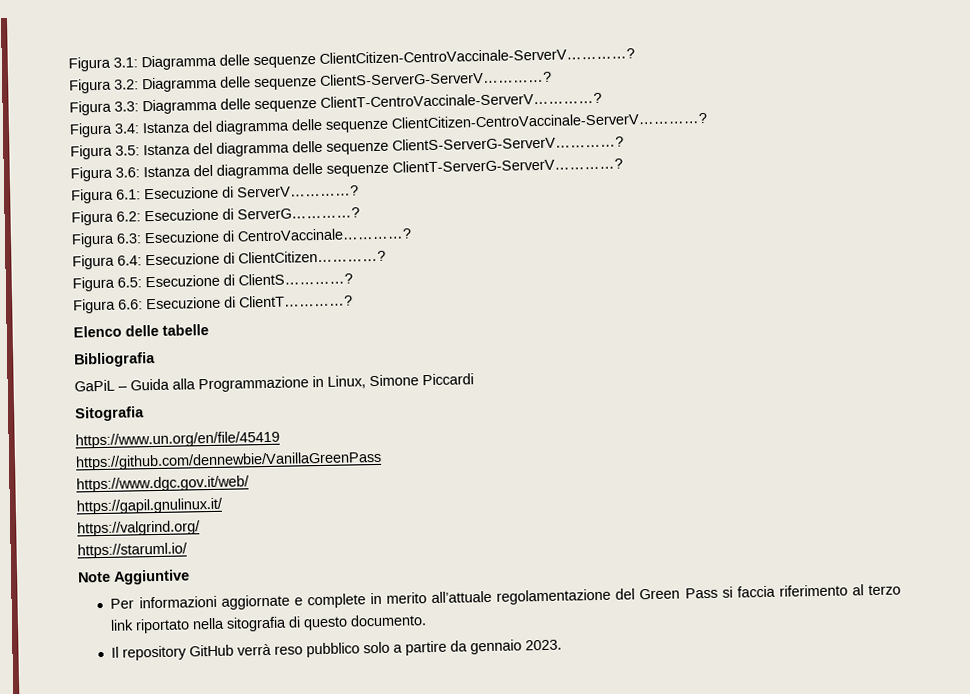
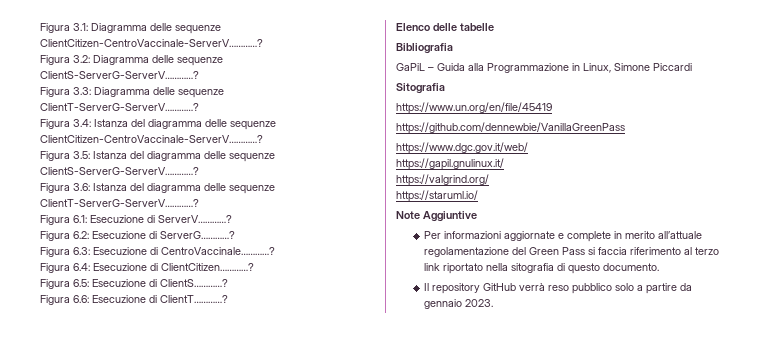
[320,91,602,108] ClientT-CentroVaccinale-ServerV…………? -> [40,103,199,111] ClientT-ServerG-ServerV…………?

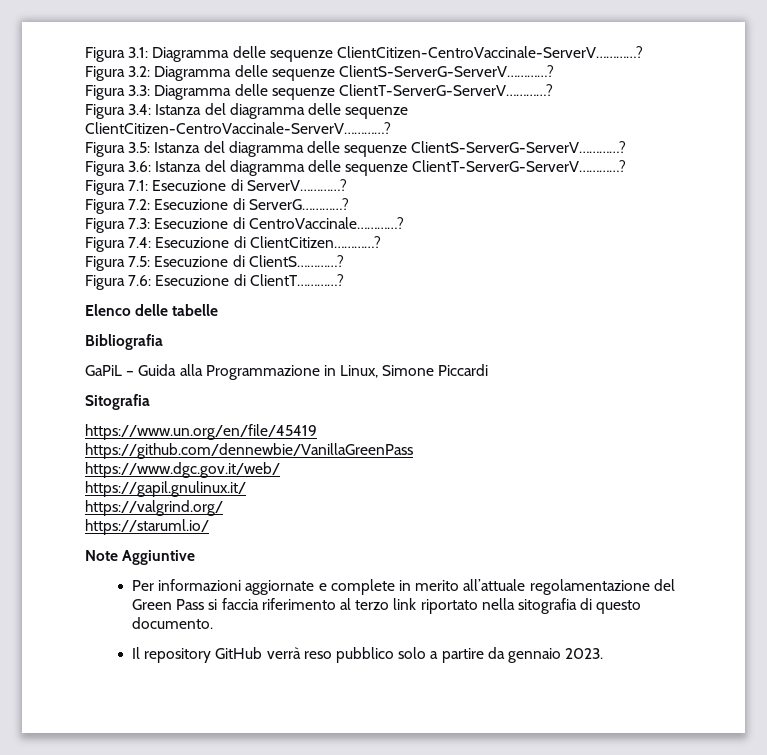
[73,215,87,223] 6.1: -> [128,180,149,191] 7.1:
[73,231,89,239] 6.2: -> [128,199,151,210] 7.2:
[73,247,90,255] 6.3: -> [128,218,151,229] 7.3:
[73,263,90,271] 6.4: -> [128,237,152,248] 7.4:
[73,279,89,287] 6.5: -> [128,256,151,267] 7.5:
[73,295,89,303] 6.6: -> [128,275,152,286] 7.6:

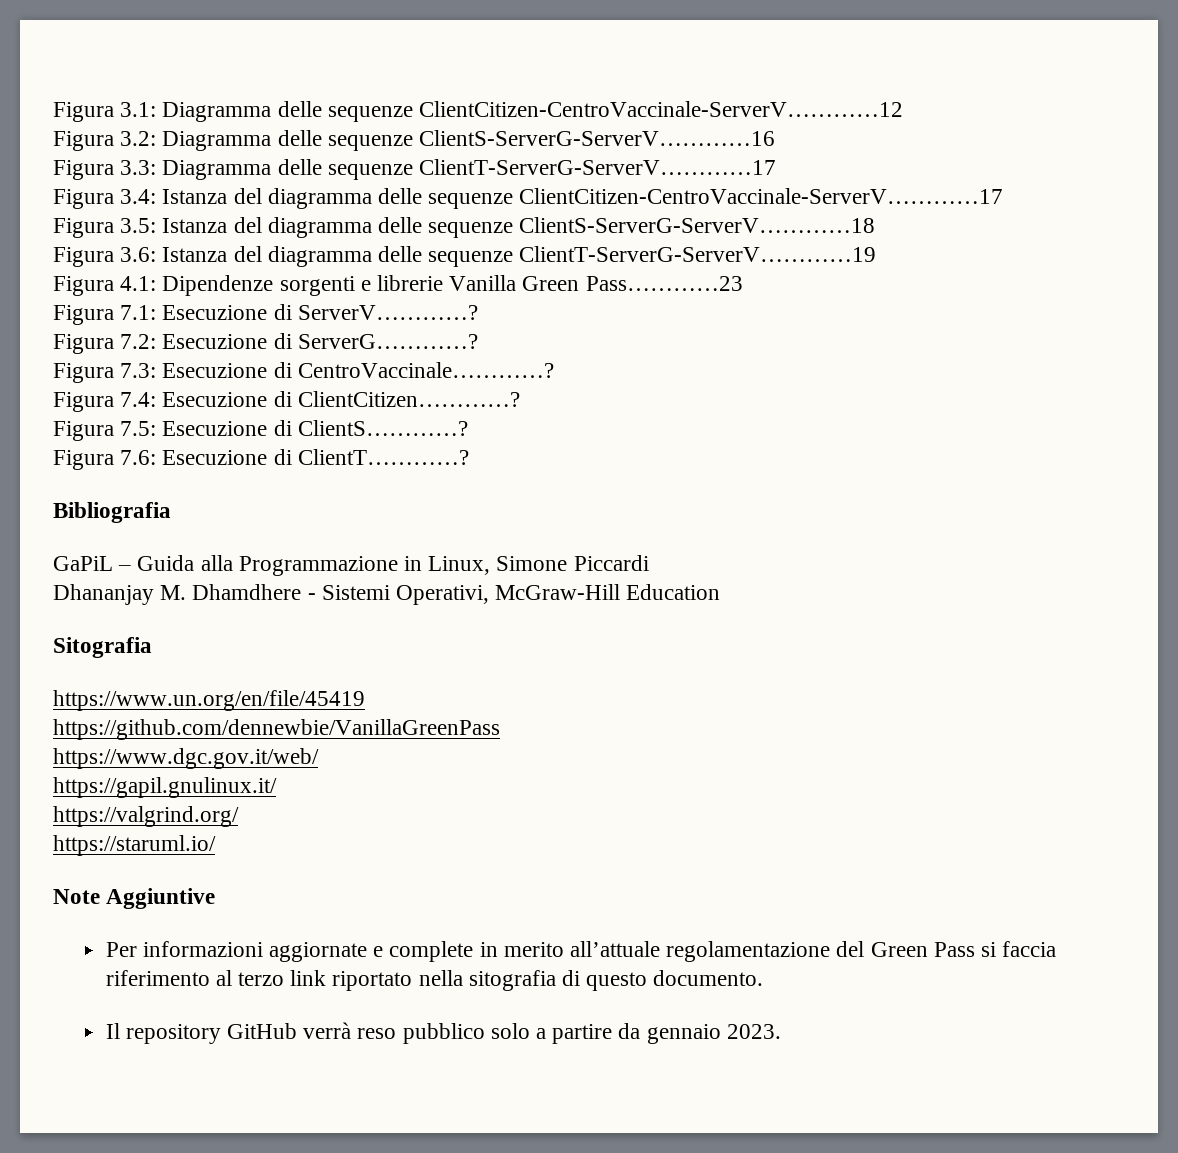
[336,46,643,58] ClientCitizen-CentroVaccinale-ServerV…………? -> [419,101,904,117] ClientCitizen-CentroVaccinale-ServerV…………12
[338,65,554,77] ClientS-ServerG-ServerV…………? -> [419,130,776,146] ClientS-ServerG-ServerV…………16
[338,84,553,96] ClientT-ServerG-ServerV…………? -> [419,159,777,175] ClientT-ServerG-ServerV…………17
[85,122,391,134] ClientCitizen-CentroVaccinale-ServerV…………? -> [519,188,1004,204] ClientCitizen-CentroVaccinale-ServerV…………17
[411,141,627,153] ClientS-ServerG-ServerV…………? -> [519,217,876,233] ClientS-ServerG-ServerV…………18
[412,160,627,172] ClientT-ServerG-ServerV…………? -> [519,246,877,262] [53,275,743,296] ClientT-ServerG-ServerV…………19 // Figura 4.1: Dipendenze sorgenti e librerie Vanilla Green Pass…………23
[85,304,219,316] // Elenco delle tabelle -> (469, 457) none
(489, 370) none -> [53,584,721,605] // Dhananjay M. Dhamdhere - Sistemi Operativi, McGraw-Hill Education

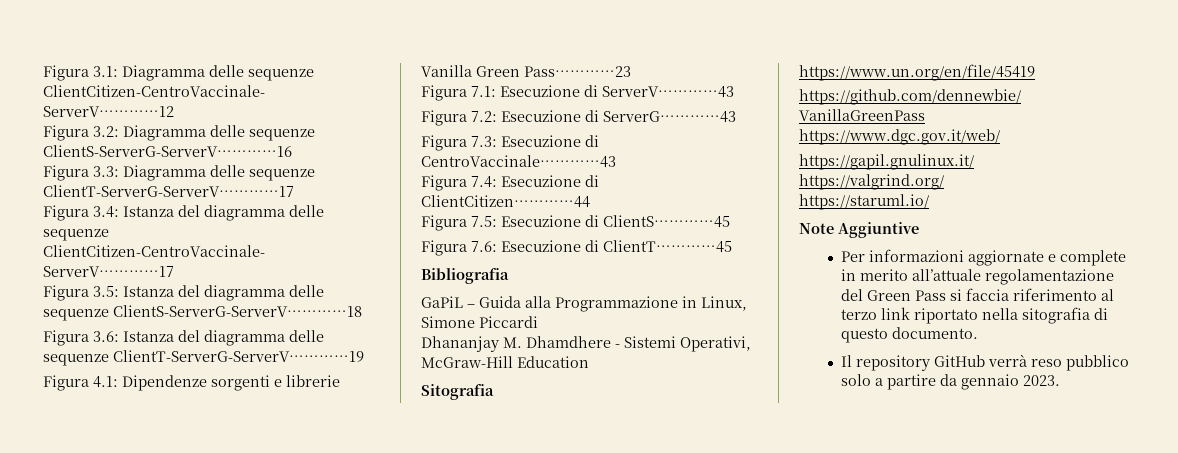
[297,305,478,320] ServerV…………? -> [602,86,734,98] ServerV…………43
[297,334,478,349] ServerG…………? -> [603,111,736,123] ServerG…………43
[297,362,554,378] CentroVaccinale…………? -> [421,155,616,168] CentroVaccinale…………43
[297,391,520,407] ClientCitizen…………? -> [421,195,590,208] ClientCitizen…………44
[297,420,468,436] ClientS…………? -> [603,215,730,228] ClientS…………45
[297,449,469,465] ClientT…………? -> [603,240,732,253] ClientT…………45

